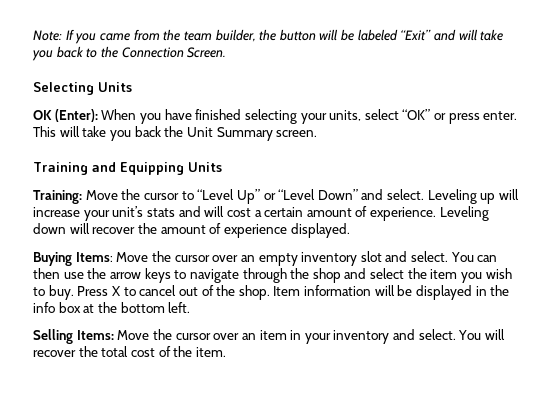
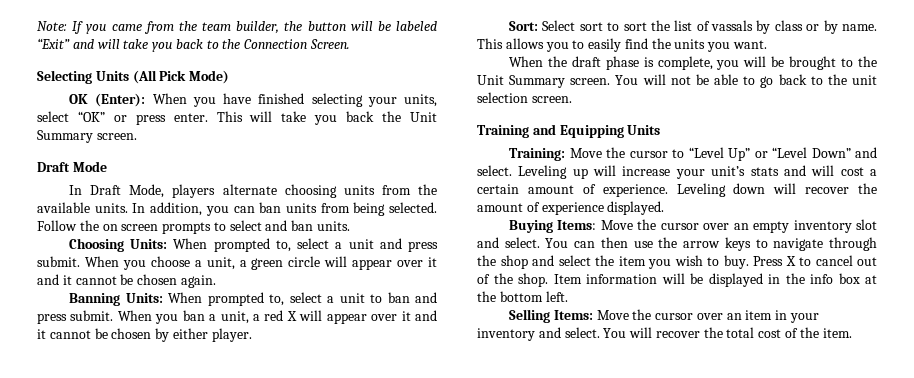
(132, 87) none -> [132,70,230,84] (All Pick Mode)
(318, 133) none -> [37,161,107,172] [69,184,437,198] [37,202,437,216] [37,220,351,234] [69,238,438,252] [37,256,437,270] [37,274,216,288] [69,292,438,306] [37,310,437,324] [37,328,252,342] [509,20,877,34] [477,38,768,52] [509,56,877,70] [477,74,877,88] [477,92,572,103] // Draft Mode // In Draft Mode, players alternate choosing units from the available units. In addition, you can ban units from being selected. Follow the on screen prompts to select and ban units. // Choosing Units: When prompted to, select a unit and press submit. When you choose a unit, a green circle will appear over it and it cannot be chosen again. // Banning Units: When prompted to, select a unit to ban and press submit. When you ban a unit, a red X will appear over it and it cannot be chosen by either player. // Sort: Select sort to sort the list of vassals by class or by name. This allows you to easily find the units you want. // When the draft phase is complete, you will be brought to the Unit Summary screen. You will not be able to go back to the unit selection screen.

